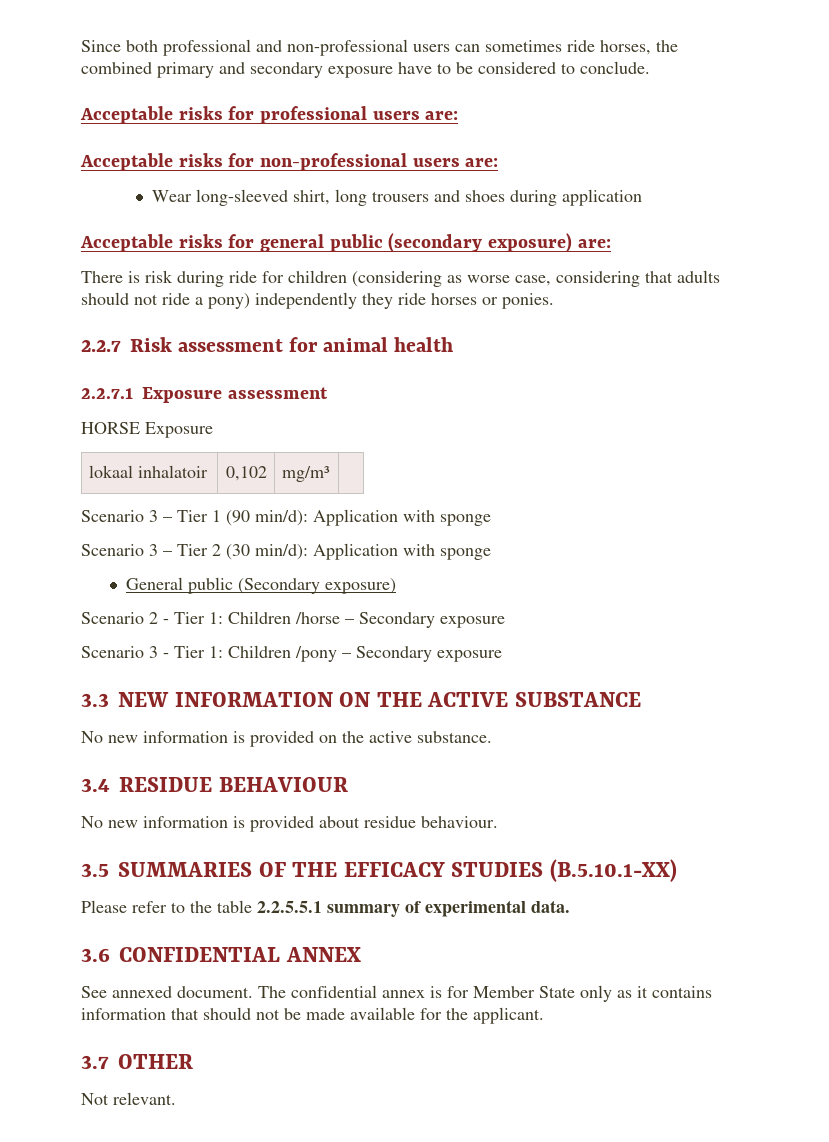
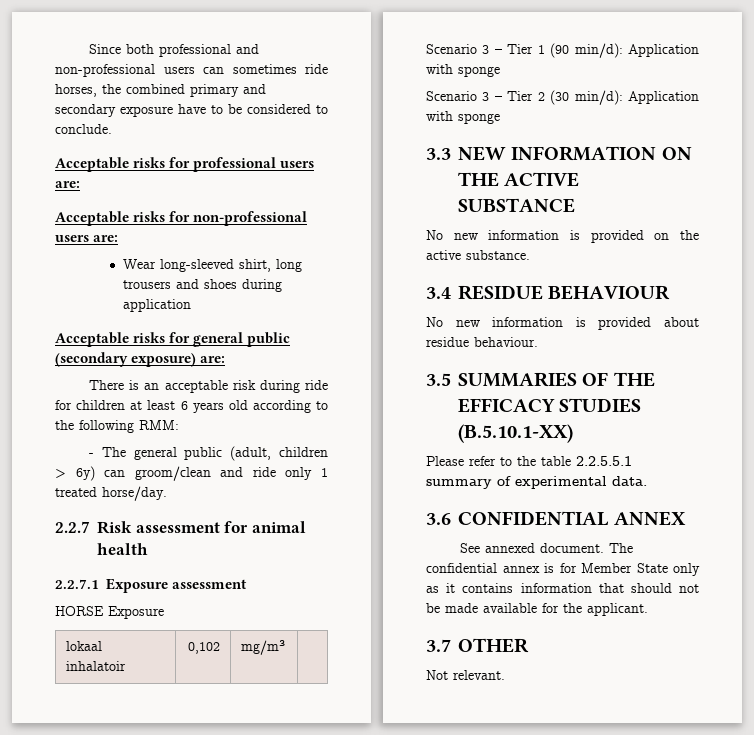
(140, 277) none -> [144,380,228,393] an acceptable
[352,270,720,287] [81,292,554,309] (considering as worse case, considering that adults should not ride a pony) independently they ride horses or ponies. -> [130,400,328,413] [55,420,179,433] [89,446,328,461] [55,466,328,481] [55,486,167,501] at least 6 years old according to the following RMM: // - The general public (adult, children > 6y) can groom/clean and ride only 1 treated horse/day.
[126,577,397,594] [81,611,505,628] [81,645,502,662] // General public (Secondary exposure) // Scenario 2 - Tier 1: Children /horse – Secondary exposure // Scenario 3 - Tier 1: Children /pony – Secondary exposure -> (500, 118) none

